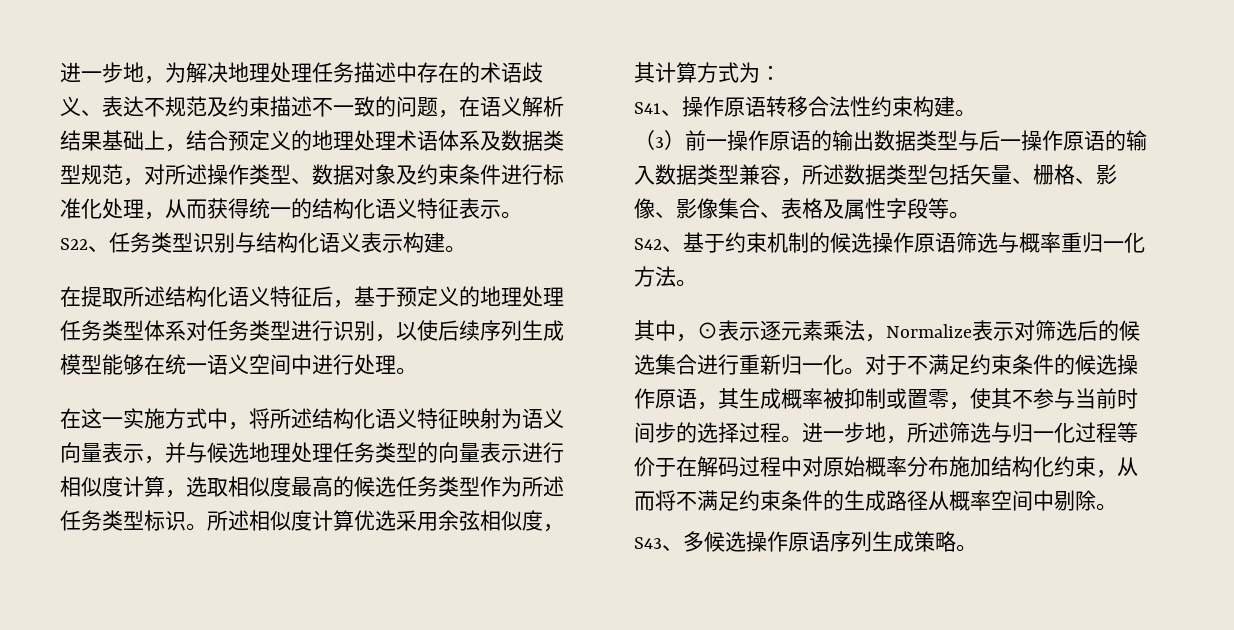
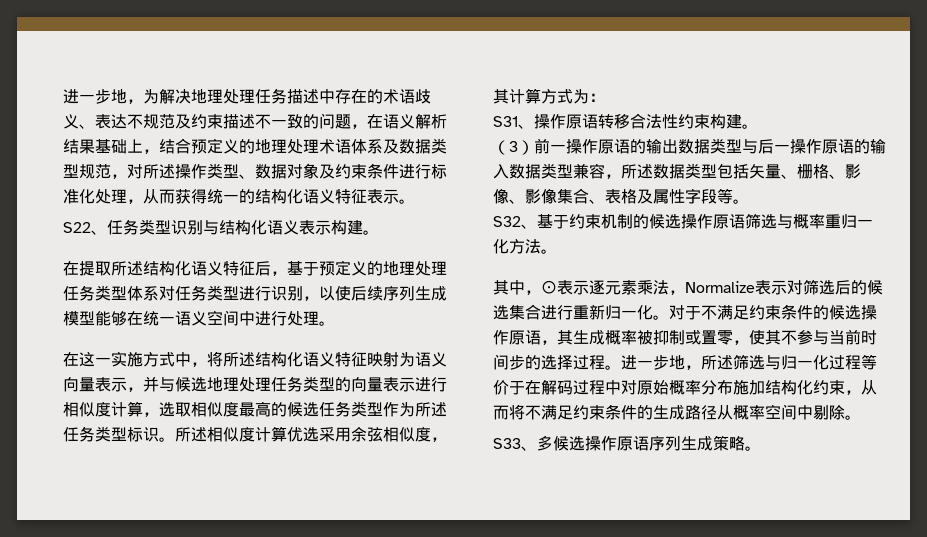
[634,102,661,114] S41 -> [493,116,518,127] S31
[634,238,662,250] S42 -> [493,216,521,227] S32
[634,537,662,549] S43 -> [493,438,521,449] S33

